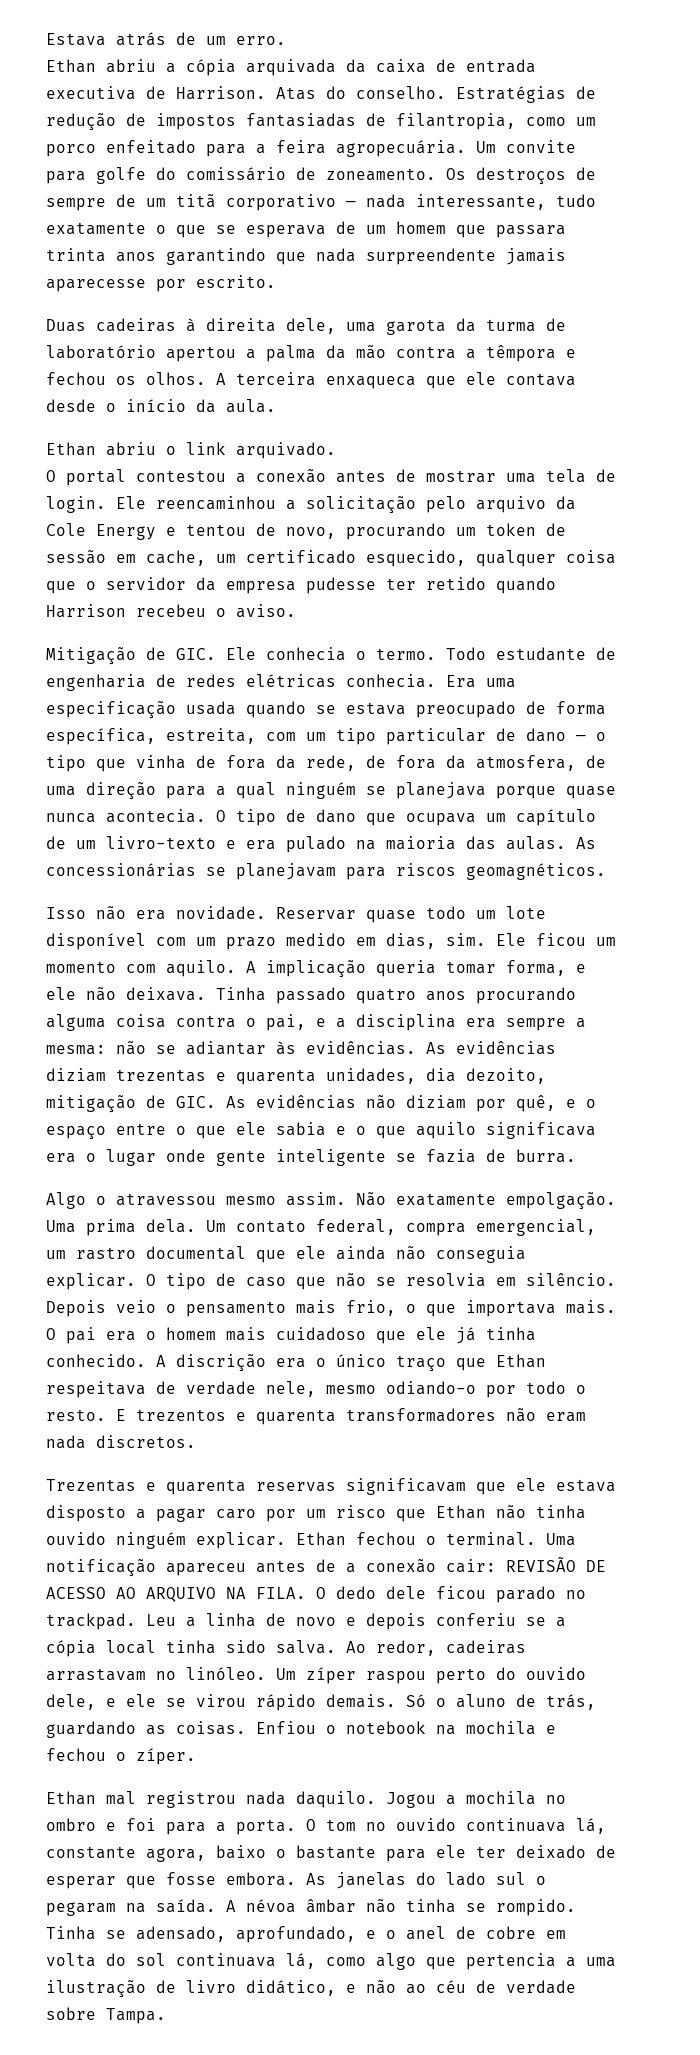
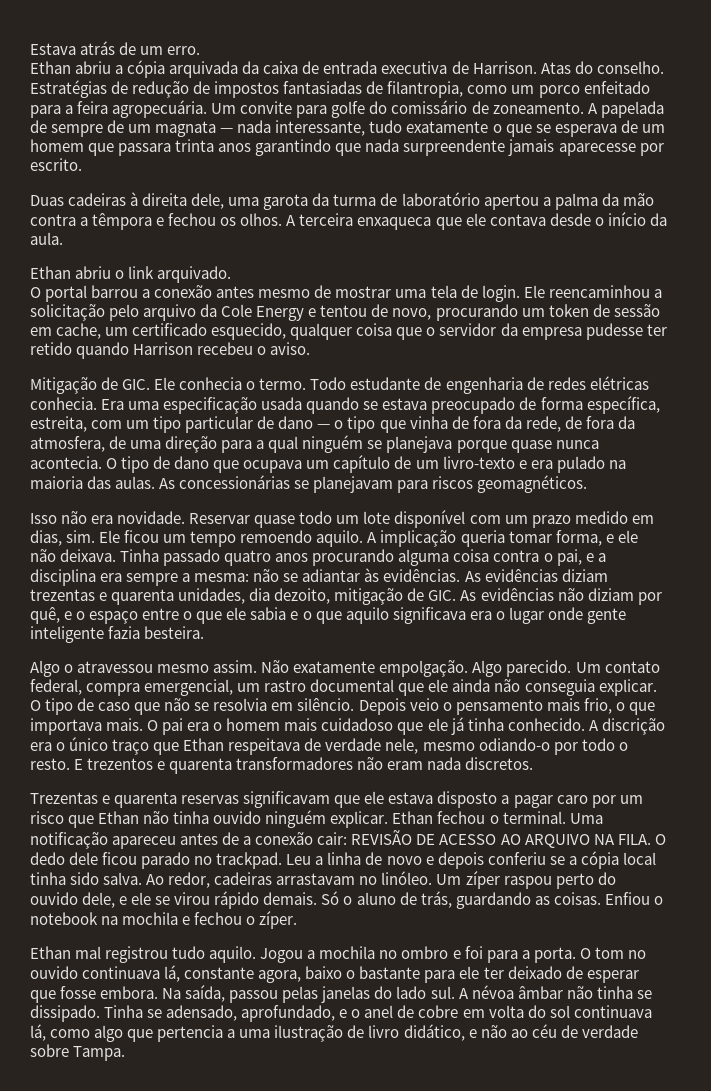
[446,167,566,185] Os destroços -> [587,101,664,118] A papelada
[176,194,336,211] titã corporativo -> [155,121,217,137] magnata
[136,470,226,482] contestou -> [91,285,139,298] barrou
(386, 476) none -> [258,289,311,298] mesmo
[46,961,156,973] momento com -> [190,530,313,547] tempo remoendo
[396,1149,576,1163] se fazia de burra. -> [108,626,205,639] fazia besteira.
[46,1219,196,1236] Uma prima dela. -> [472,660,572,677] Algo parecido.
[246,1791,376,1808] nada daquilo. -> [172,946,257,963] tudo aquilo.
[306,1872,546,1889] [46,1899,216,1916] As janelas do lado sul o pegaram na saída. -> [162,985,455,1003] Na saída, passou pelas janelas do lado sul.
[496,1899,576,1916] rompido. -> [30,1005,100,1022] dissipado.

